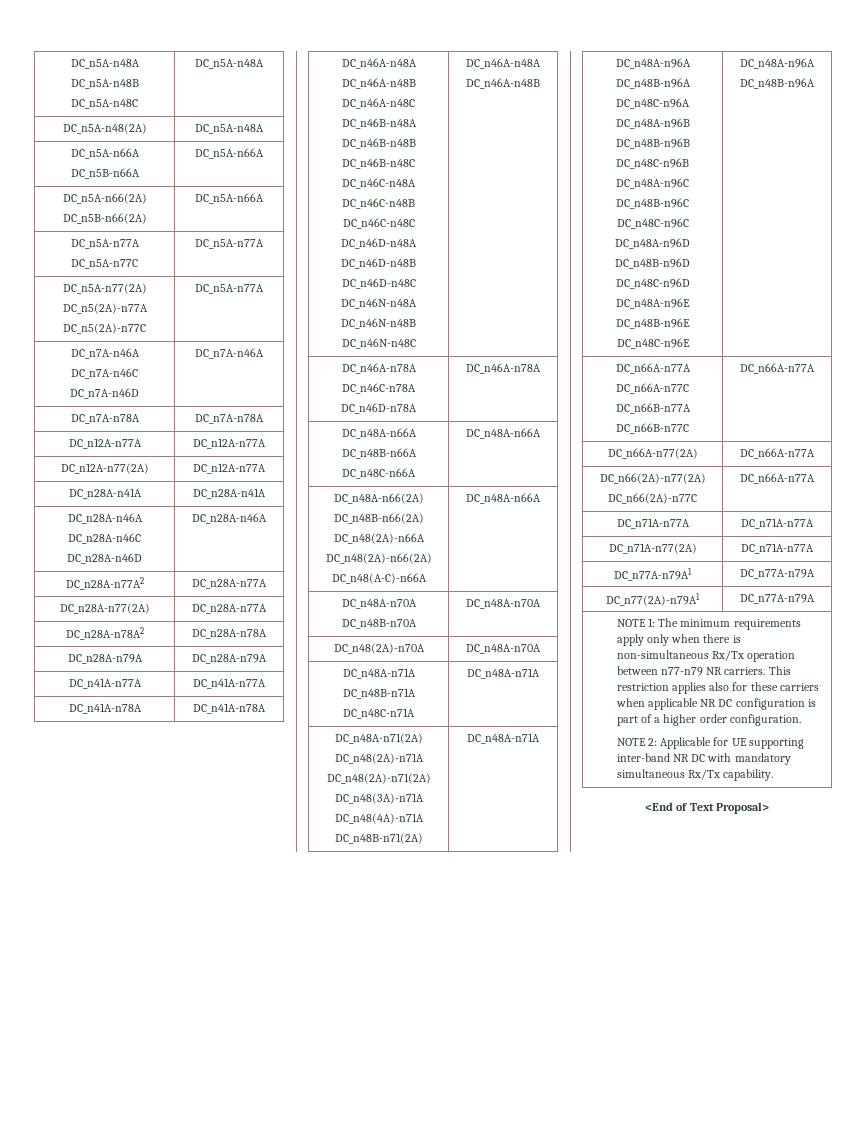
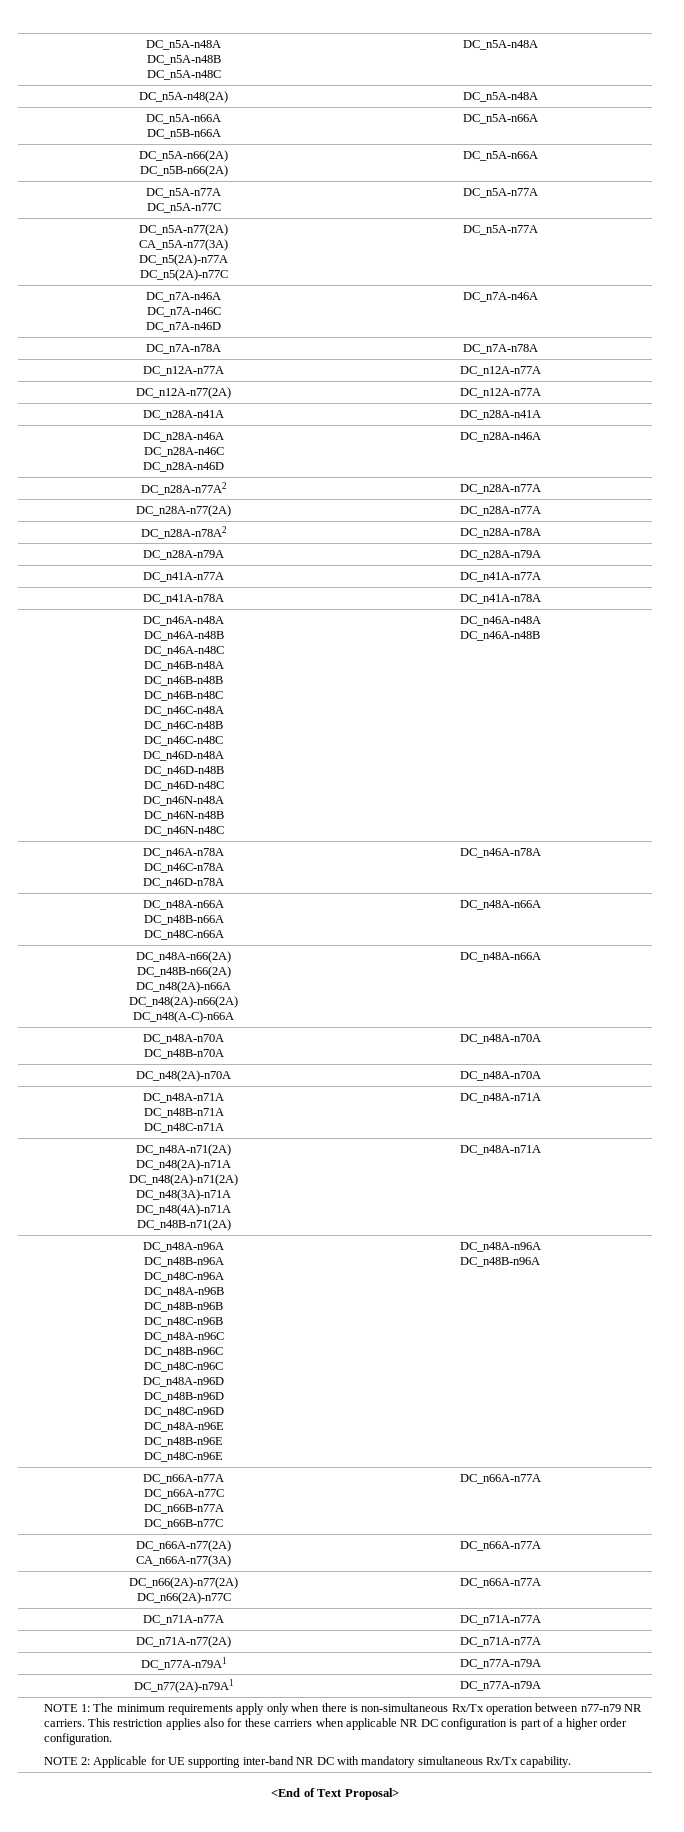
(147, 288) none -> [139,239,228,251] // CA_n5A-n77(3A)
(698, 453) none -> [136,1555,231,1567] // CA_n66A-n77(3A)

